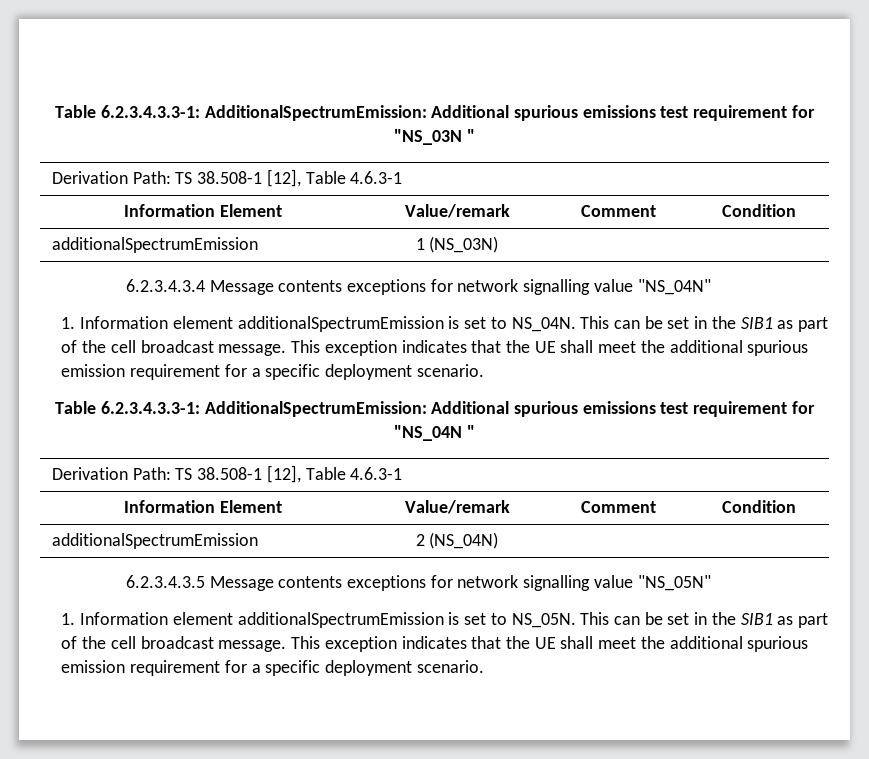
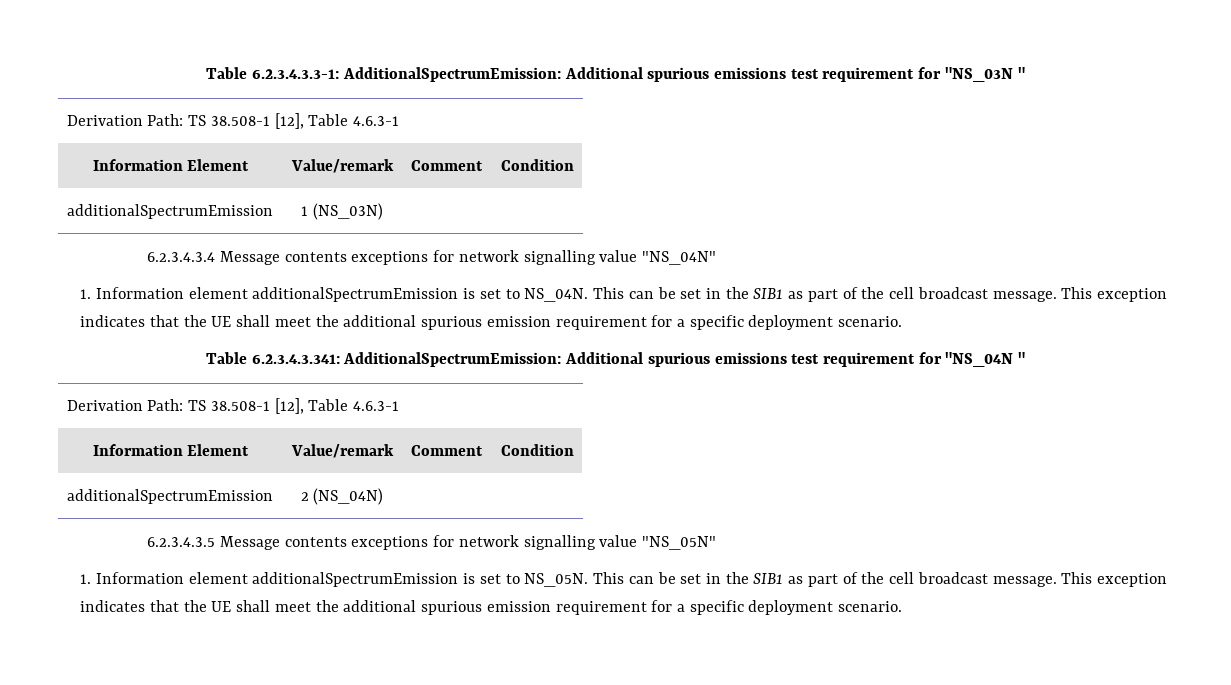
[100,401,200,414] 6.2.3.4.3.3-1: -> [251,354,340,364] 6.2.3.4.3.341:

